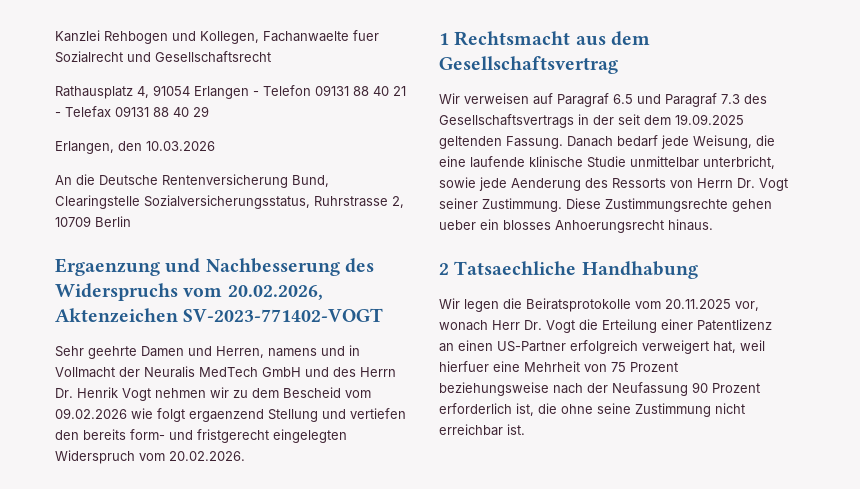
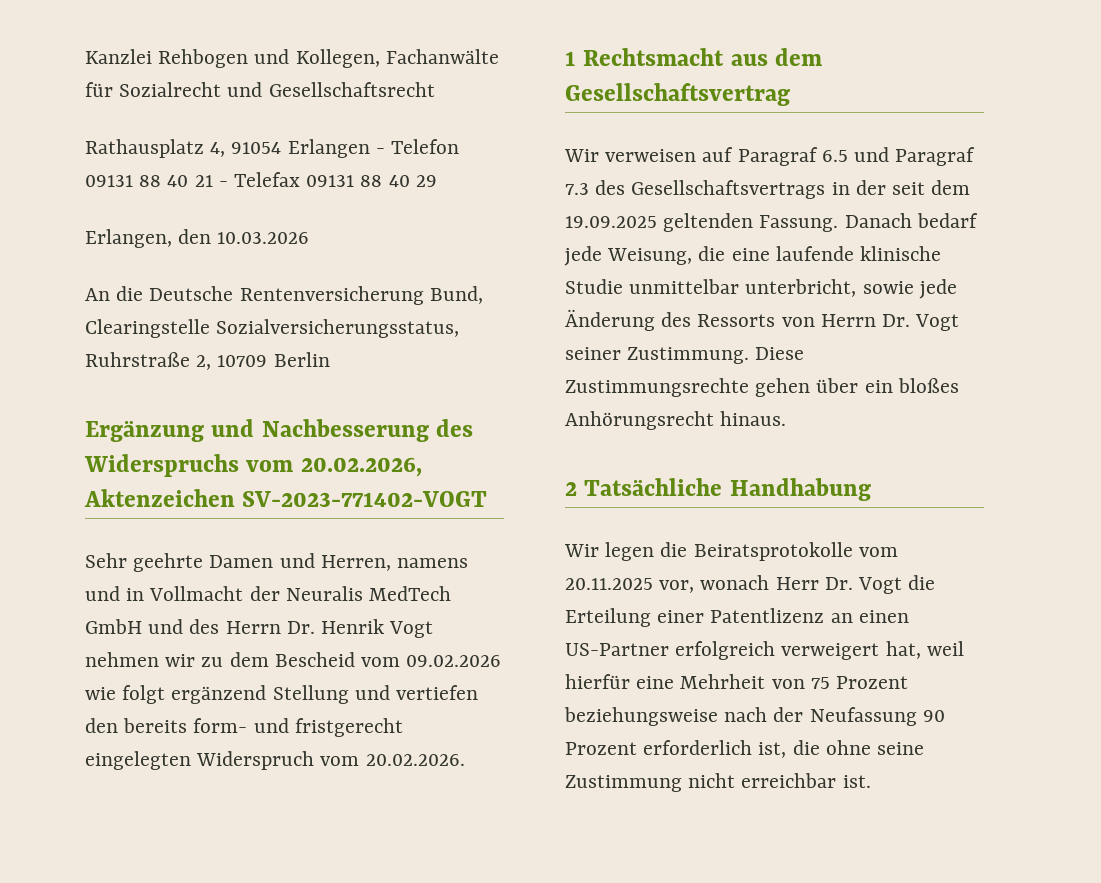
[263,30,379,42] Fachanwaelte fuer -> [385,49,499,64] [85,82,113,97] Fachanwälte für
[314,196,388,207] Ruhrstrasse -> [85,352,190,367] Ruhrstraße
[55,258,160,276] Ergaenzung -> [85,421,204,442] Ergänzung
[189,409,264,422] ergaenzend -> [171,685,267,704] ergänzend
[511,178,581,191] Aenderung -> [565,309,655,331] Änderung
[439,219,664,233] ueber ein blosses Anhoerungsrecht -> [816,378,959,393] [565,411,714,430] über ein bloßes Anhörungsrecht
[454,261,577,275] Tatsaechliche -> [584,478,723,496] Tatsächliche
[439,361,489,372] hierfuer -> [565,674,630,689] hierfür

